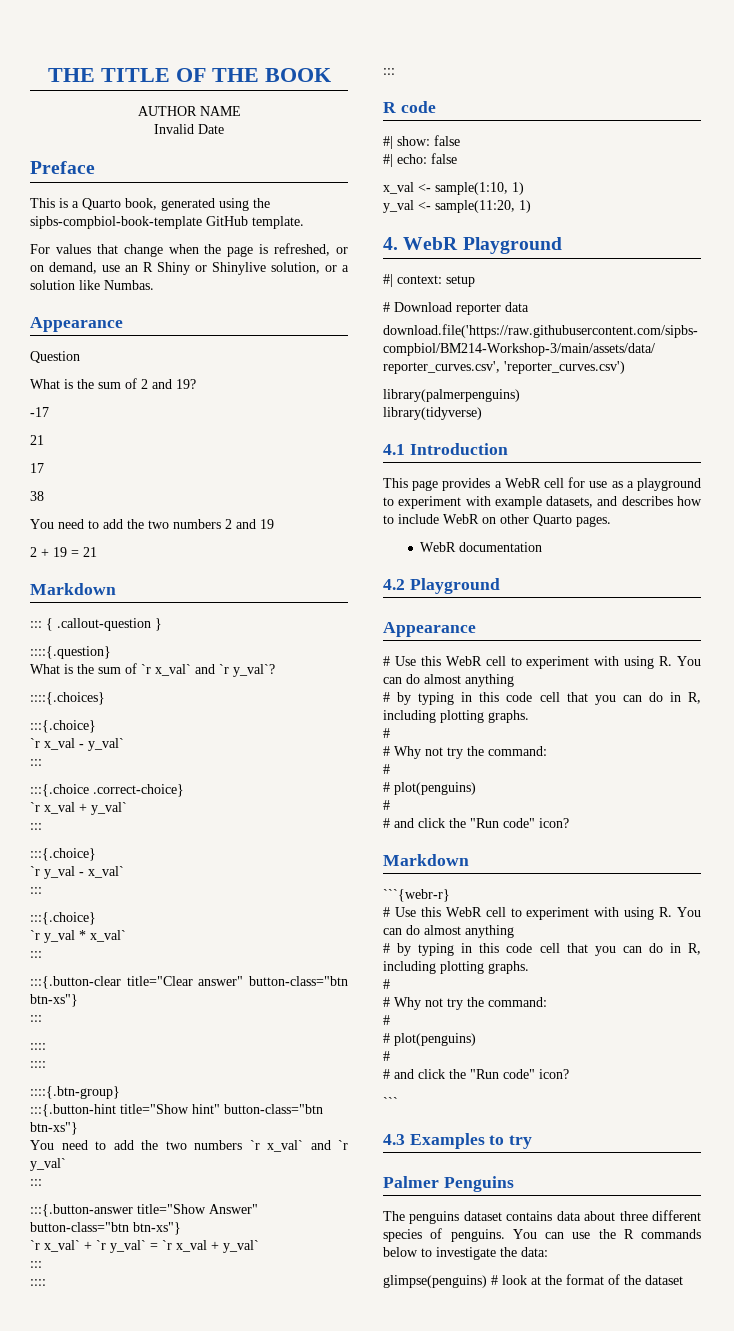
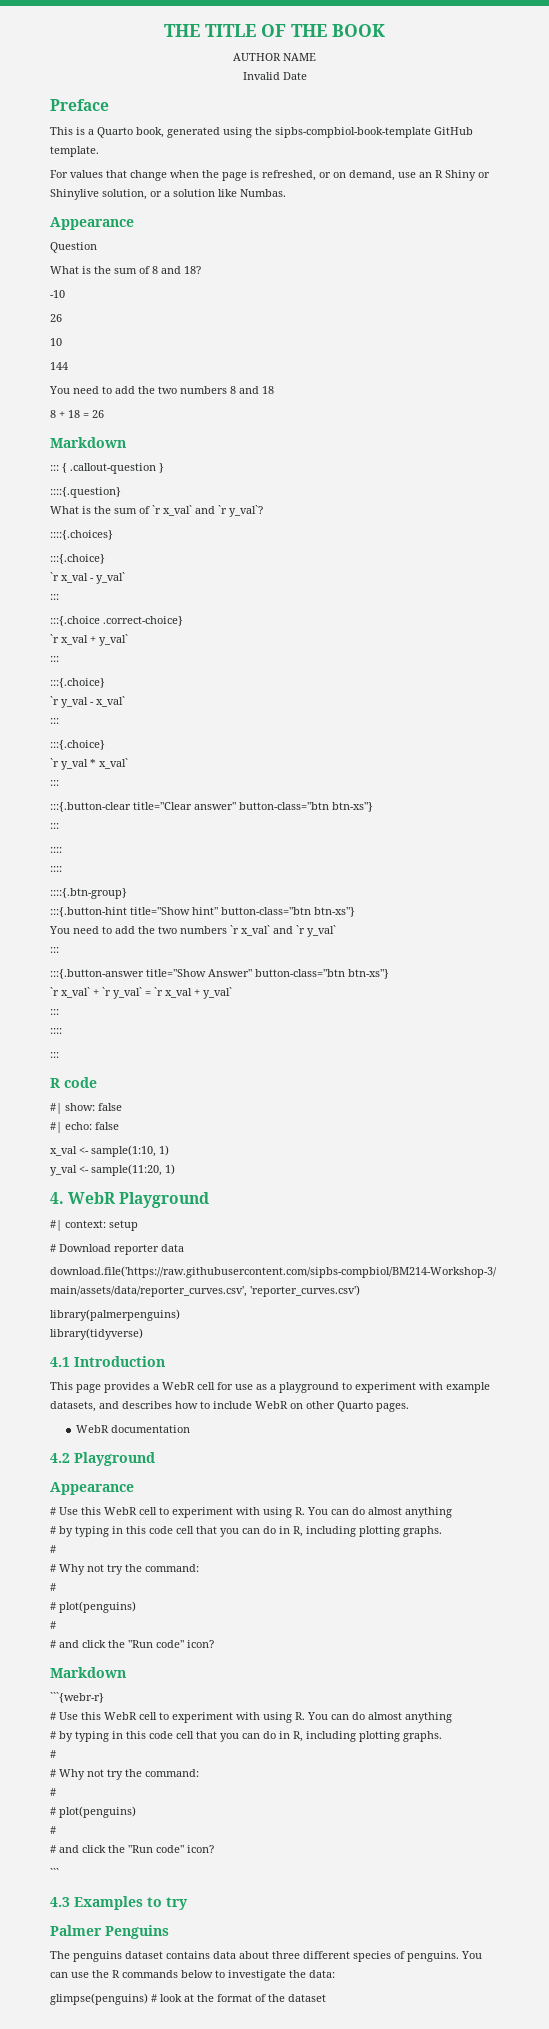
[141,379,196,389] [30,407,49,417] [30,435,44,445] [30,463,44,473] [30,491,44,501] [30,519,274,529] [30,547,97,557] 2 and 19? // -17 // 21 // 17 // 38 // You need to add the two numbers 2 and 19 // 2 + 19 = 21 -> [152,266,201,274] [50,290,65,298] [50,314,62,322] [50,338,62,346] [50,362,68,370] [49,386,274,394] [50,410,104,418] 8 and 18? // -10 // 26 // 10 // 144 // You need to add the two numbers 8 and 18 // 8 + 18 = 26

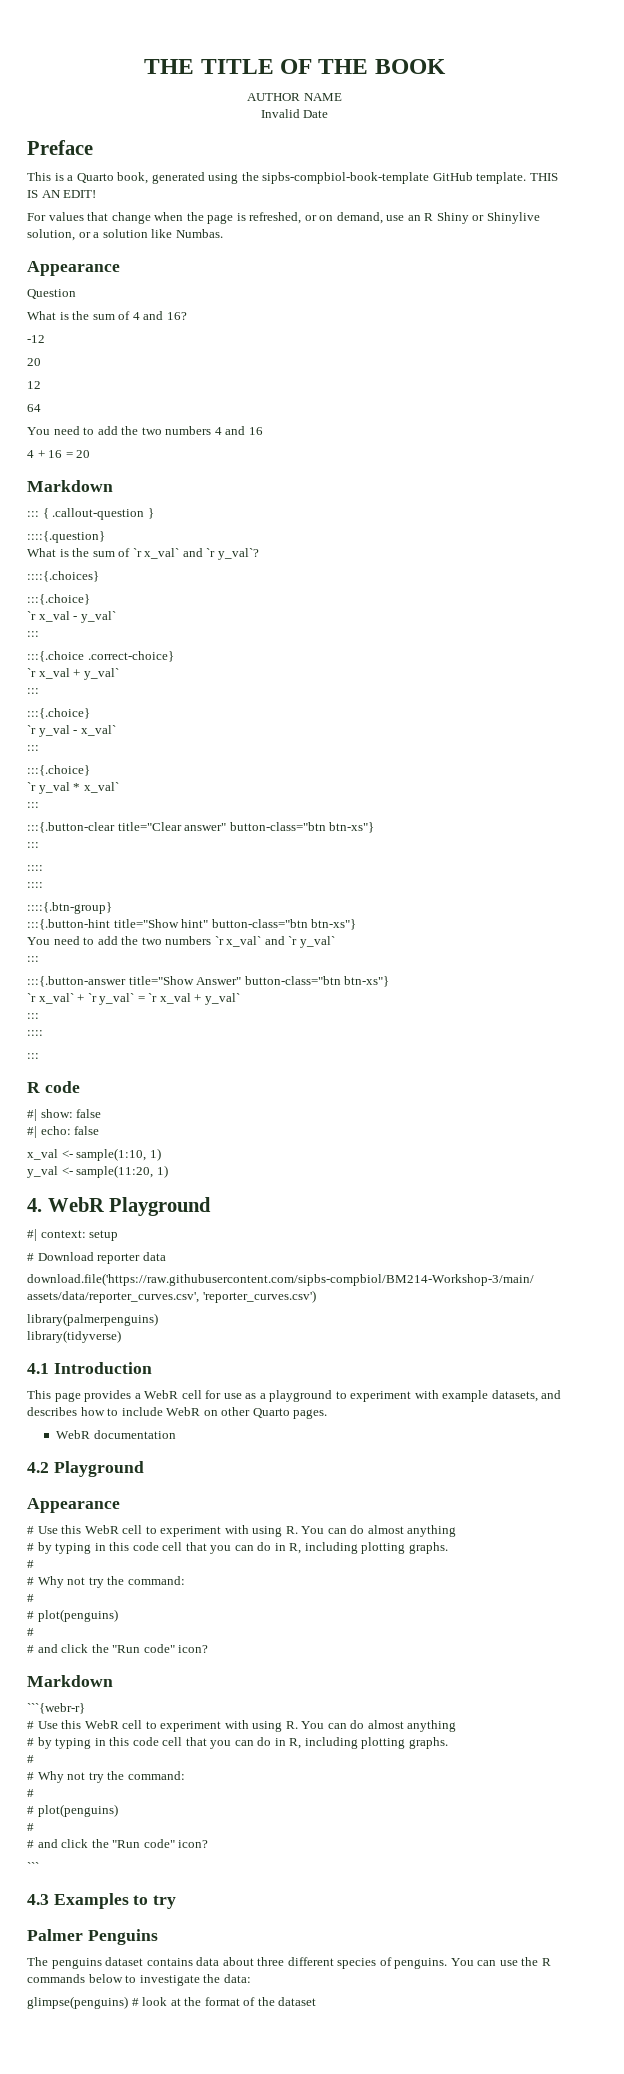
(99, 151) none -> [529,173,558,181] [27,190,97,198] THIS IS AN EDIT!
[152,266,201,274] [50,290,65,298] [50,314,62,322] [50,338,62,346] [50,362,68,370] [49,386,274,394] [50,410,104,418] 8 and 18? // -10 // 26 // 10 // 144 // You need to add the two numbers 8 and 18 // 8 + 18 = 26 -> [132,311,187,320] [27,335,45,343] [27,358,41,366] [27,381,41,389] [27,404,41,412] [27,426,263,435] [27,450,91,458] 4 and 16? // -12 // 20 // 12 // 64 // You need to add the two numbers 4 and 16 // 4 + 16 = 20

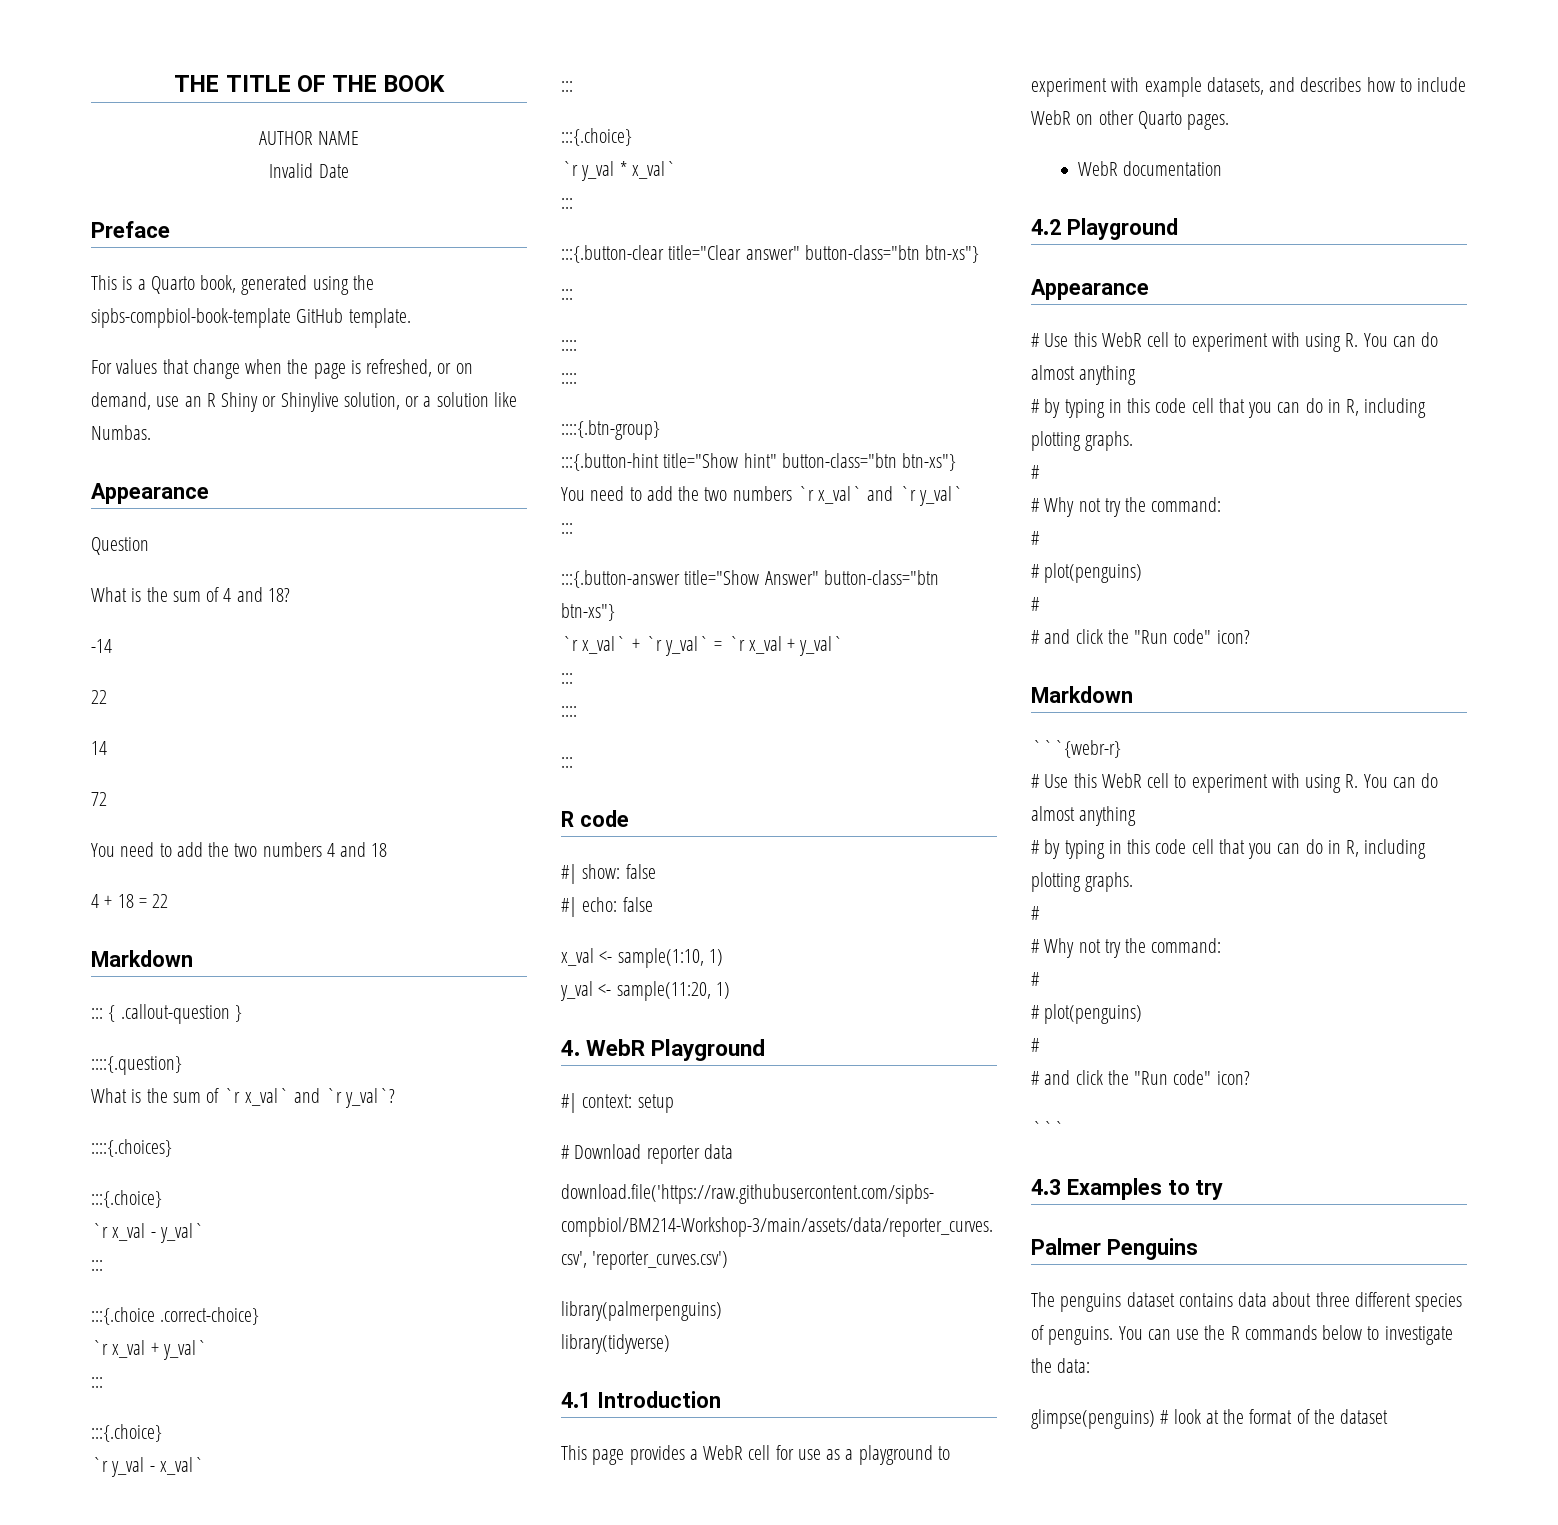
[529,173,558,181] [27,190,97,198] THIS IS AN EDIT! -> (411, 318) none
[166,312,187,320] [27,335,45,343] [27,358,41,366] [27,381,41,389] [27,404,41,412] 16? // -12 // 20 // 12 // 64 -> [267,588,290,602] [91,639,112,653] [91,690,107,704] [91,741,107,755] [91,792,107,806] 18? // -14 // 22 // 14 // 72
[248,427,263,435] 16 -> [371,843,388,857] 18
[48,450,91,458] 16 = 20 -> [117,894,169,908] 18 = 22

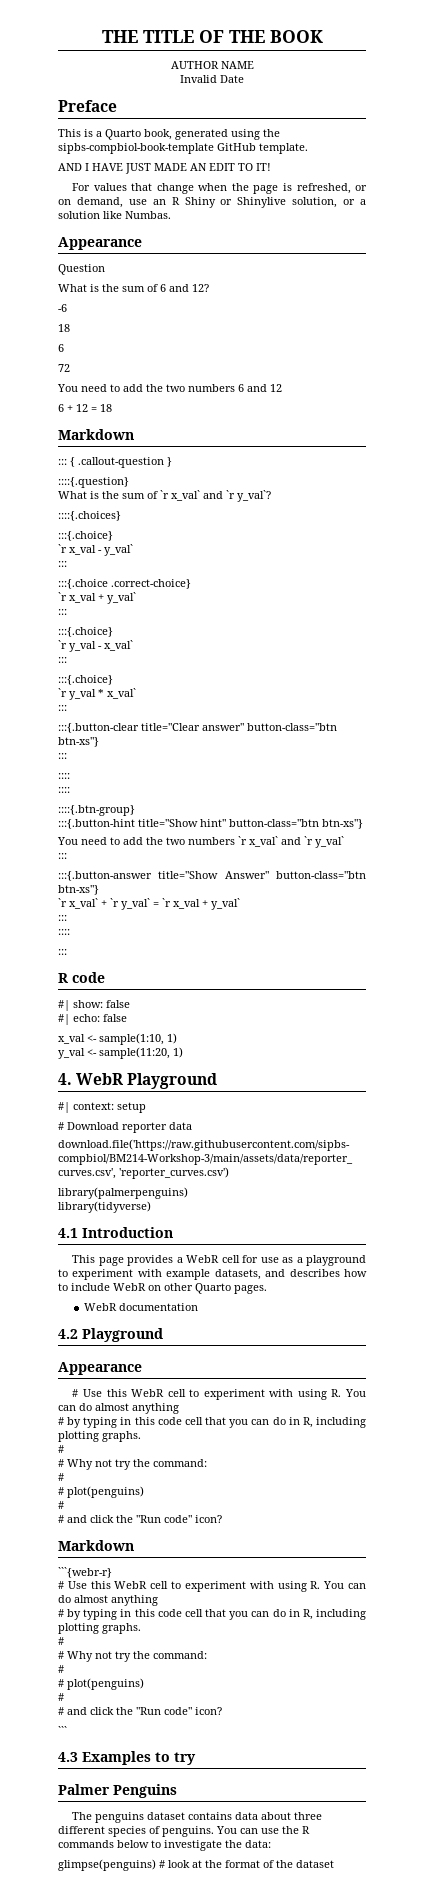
(411, 318) none -> [58,163,271,174] // AND I HAVE JUST MADE AN EDIT TO IT!
[223,587,290,602] [91,639,112,653] [91,690,107,704] [91,741,107,755] 4 and 18? // -14 // 22 // 14 -> [160,284,209,292] [58,304,67,312] [58,324,70,332] [58,344,64,352] 6 and 12? // -6 // 18 // 6
[326,842,388,857] [91,894,169,908] 4 and 18 // 4 + 18 = 22 -> [238,384,282,392] [58,404,112,412] 6 and 12 // 6 + 12 = 18

